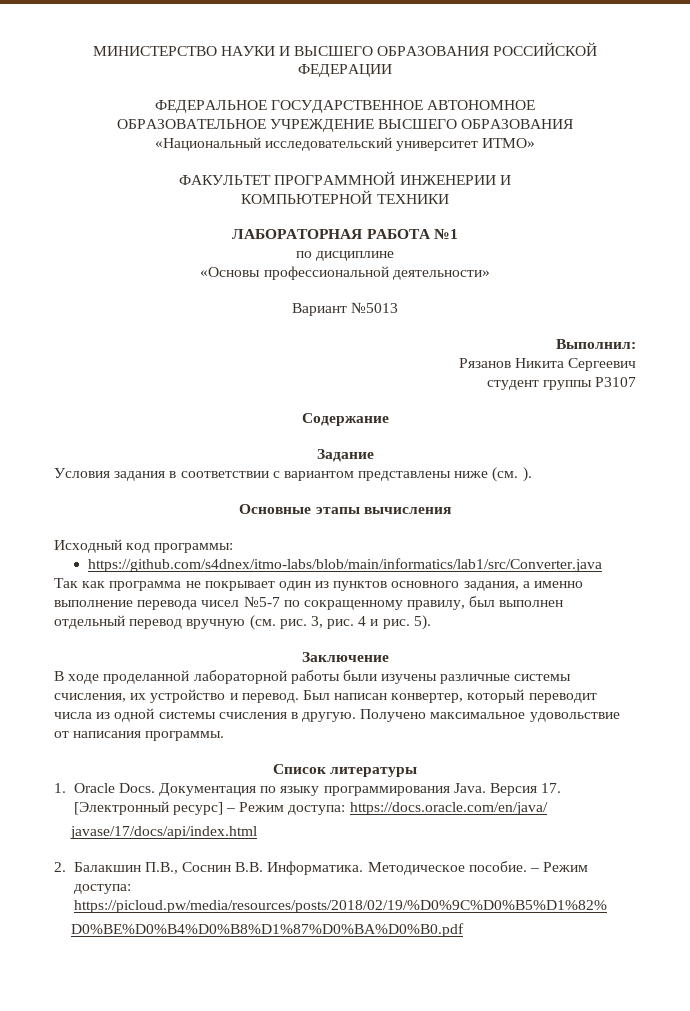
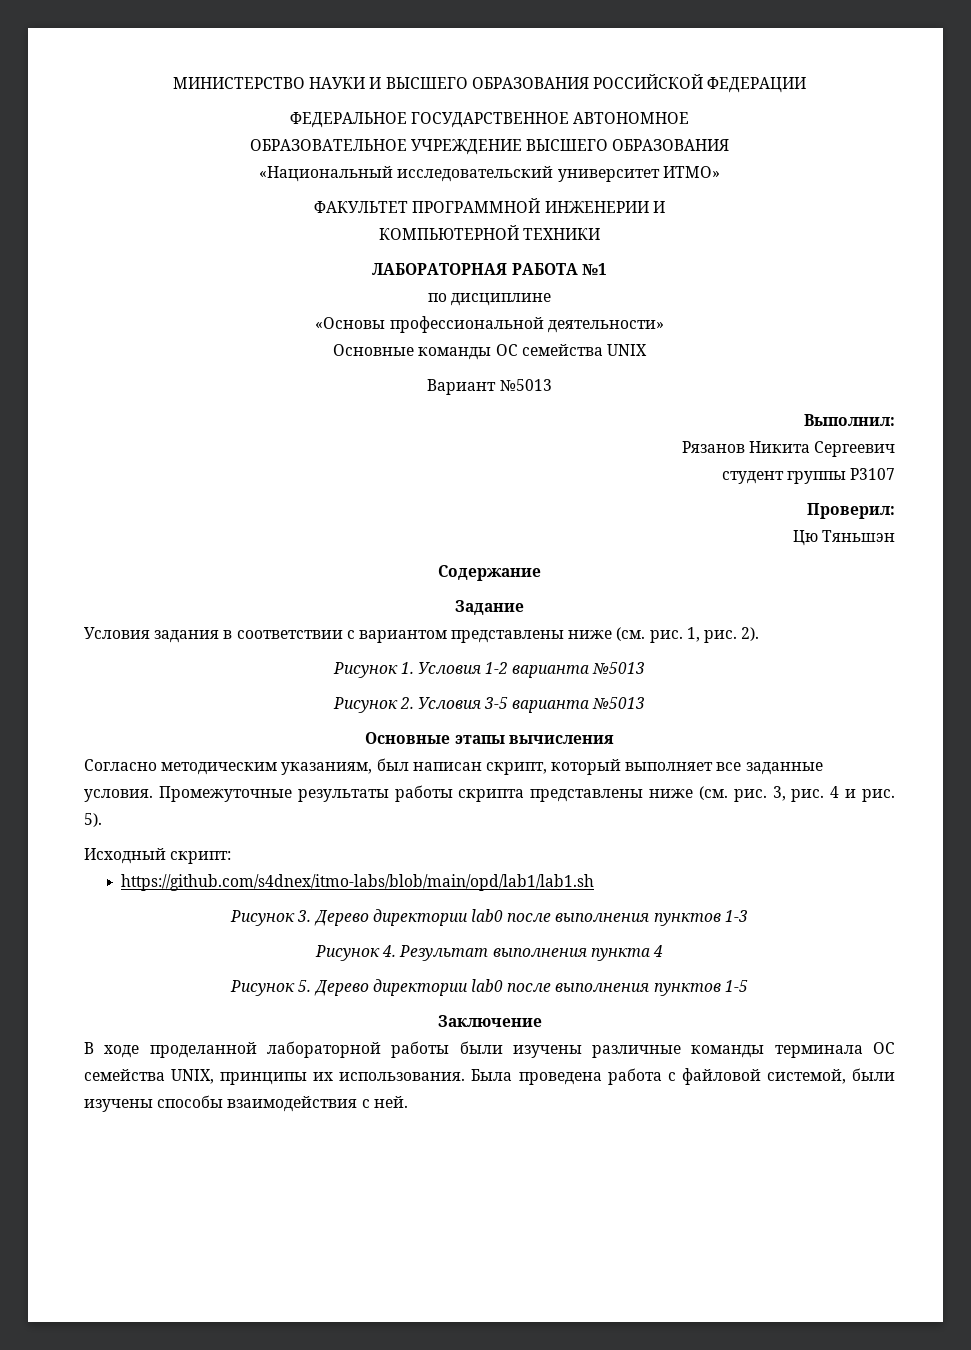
(490, 275) none -> [333,344,647,360] // Основные команды ОС семейства UNIX
(636, 382) none -> [807,503,895,519] [792,530,895,546] // Проверил: // Цю Тяньшэн
[522,467,532,482] [239,504,451,514] [54,539,234,553] [88,558,603,572] [54,578,584,591] [54,596,564,610] [54,615,246,629] ). // Основные этапы вычисления // Исходный код программы: // https://github.com/s4dnex/itmo-labs/blob/main/informatics/lab1/src/Converter.java // Так как программа не покрывает один из пунктов основного задания, а именно выполнение перевода чисел №5-7 по сокращенному правилу, был выполнен отдельный перевод вручную -> [649,627,760,643] [332,662,646,678] [332,697,646,713] [365,732,614,744] [84,758,823,775] [84,785,694,802] рис. 1, рис. 2). // Рисунок 1. Условия 1-2 варианта №5013 // Рисунок 2. Условия 3-5 варианта №5013 // Основные этапы вычисления // Согласно методическим указаниям, был написан скрипт, который выполняет все заданные условия. Промежуточные результаты работы скрипта представлены ниже
(431, 622) none -> [84,848,232,864] [121,874,595,891] [230,909,748,926] [315,945,663,961] [230,979,748,996] // Исходный cкрипт: // https://github.com/s4dnex/itmo-labs/blob/main/opd/lab1/lab1.sh // Рисунок 3. Дерево директории lab0 после выполнения пунктов 1-3 // Рисунок 4. Результат выполнения пункта 4 // Рисунок 5. Дерево директории lab0 после выполнения пунктов 1-5
[514,674,572,681] [54,689,597,703] [54,708,620,722] [54,731,225,741] [272,764,418,777] [54,783,562,796] [73,801,548,815] [70,826,258,839] [54,861,589,875] [73,884,131,894] [73,900,607,913] [71,923,465,937] системы счисления, их устройство и перевод. Был написан конвертер, который переводит числа из одной системы счисления в другую. Получено максимальное удовольствие от написания программы. // Список литературы // 1. Oracle Docs. Документация по языку программирования Java. Версия 17. [Электронный ресурс] – Режим доступа: https://docs.oracle.com/en/java/ // javase/17/docs/api/index.html // 2. Балакшин П.В., Соснин В.В. Информатика. Методическое пособие. – Режим доступа: https://picloud.pw/media/resources/posts/2018/02/19/%D0%9C%D0%B5%D1%82% // D0%BE%D0%B4%D0%B8%D1%87%D0%BA%D0%B0.pdf -> [691,1042,895,1058] [84,1068,896,1085] [84,1095,408,1112] команды терминала ОС семейства UNIX, принципы их использования. Была проведена работа с файловой системой, были изучены способы взаимодействия с ней.

